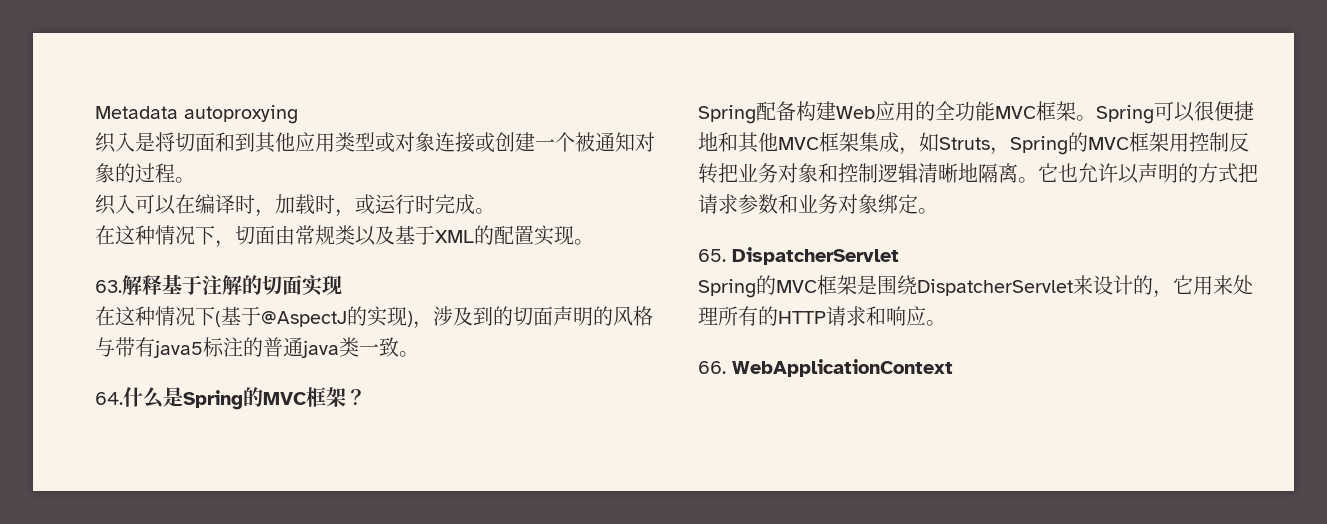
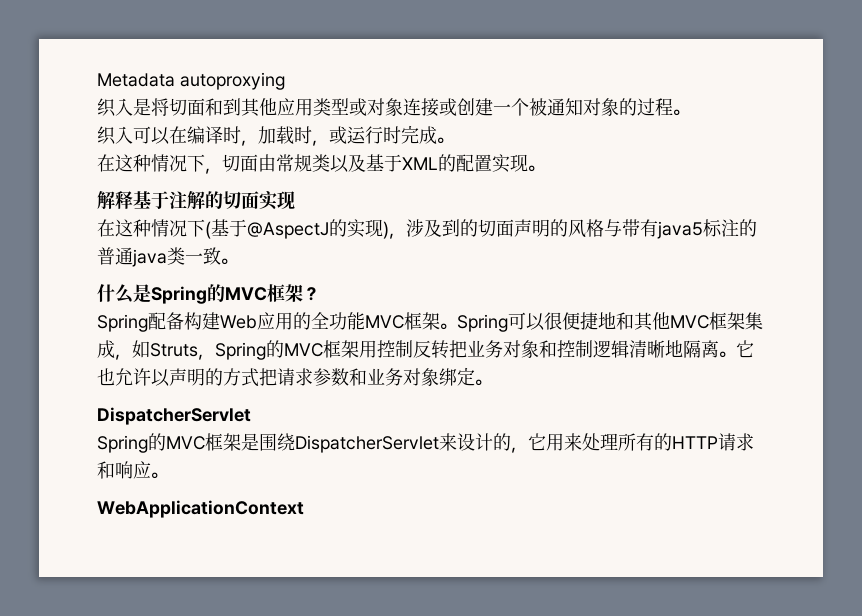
[95,280,122,293] 63. -> (545, 168) none
[95,392,123,405] 64. -> (238, 261) none
[698,249,726,262] 65. -> (492, 382) none
[698,361,726,374] 66. -> (168, 475) none

